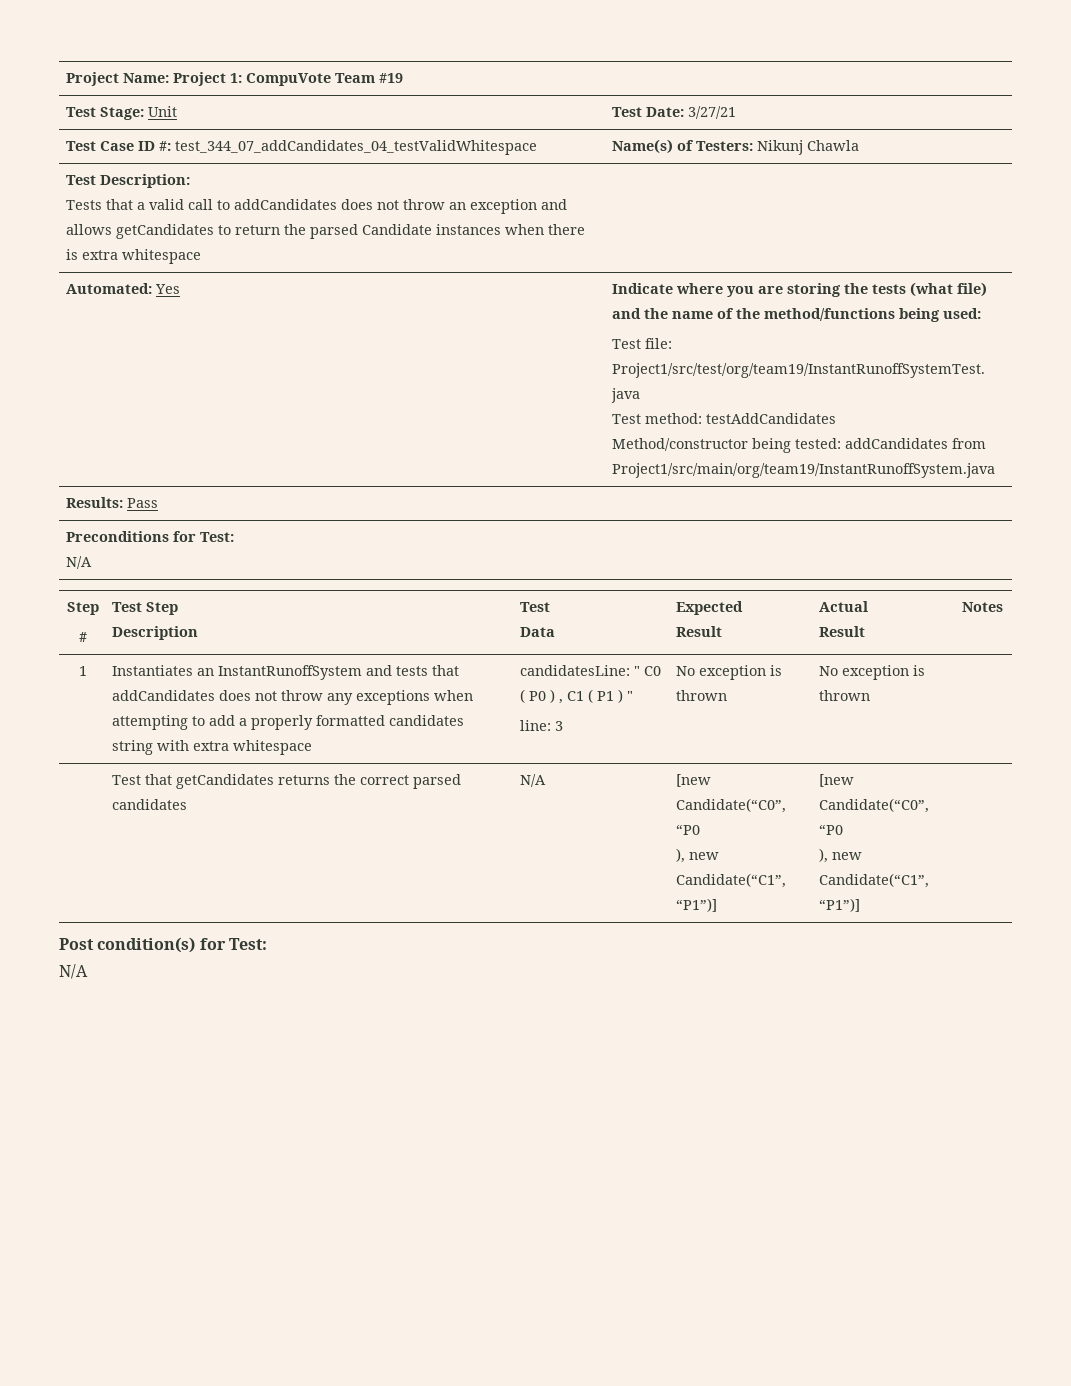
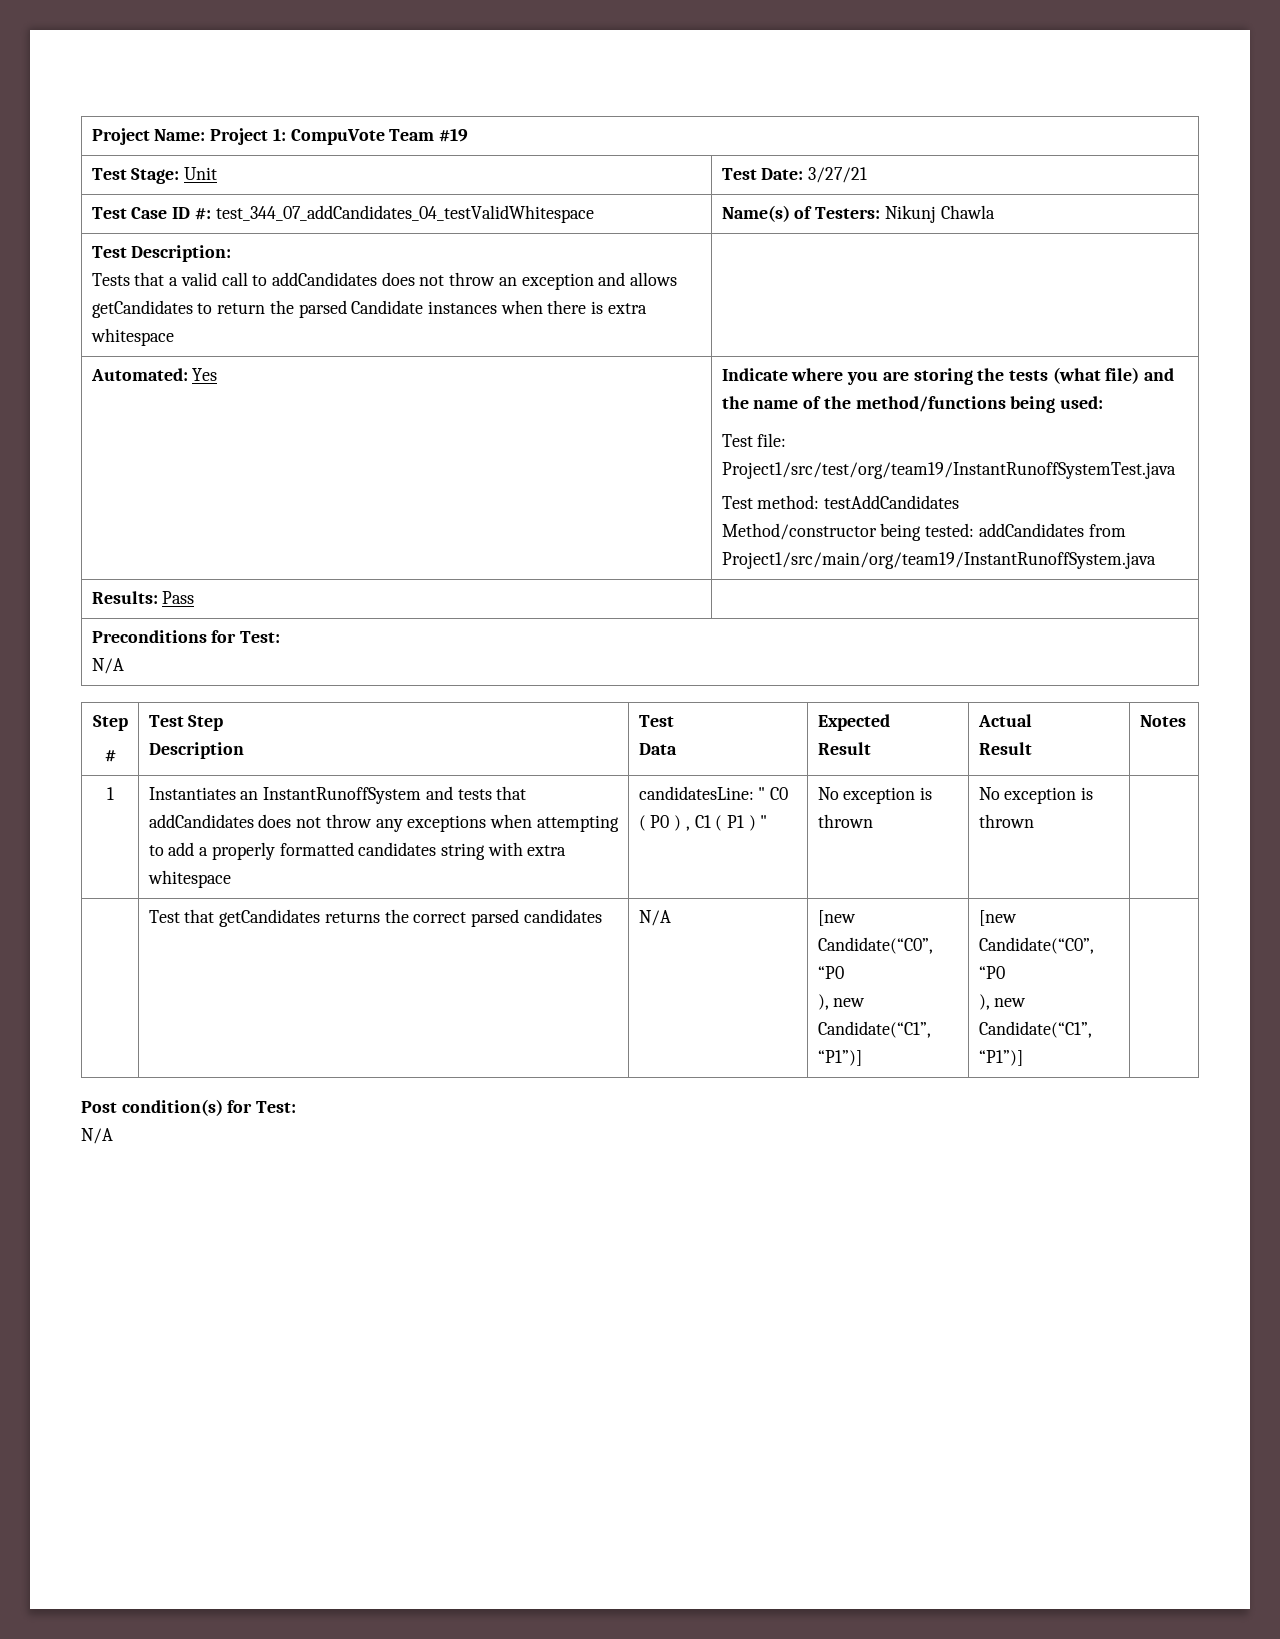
[519,720,563,731] // line: 3 -> (768, 821) none

